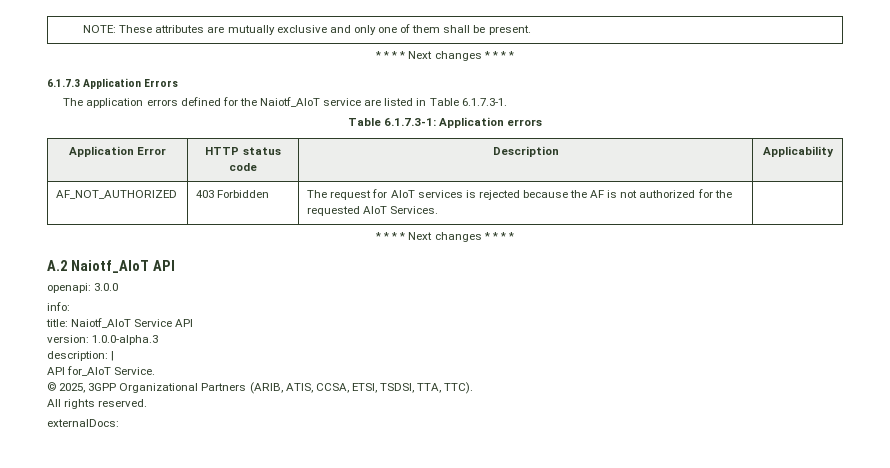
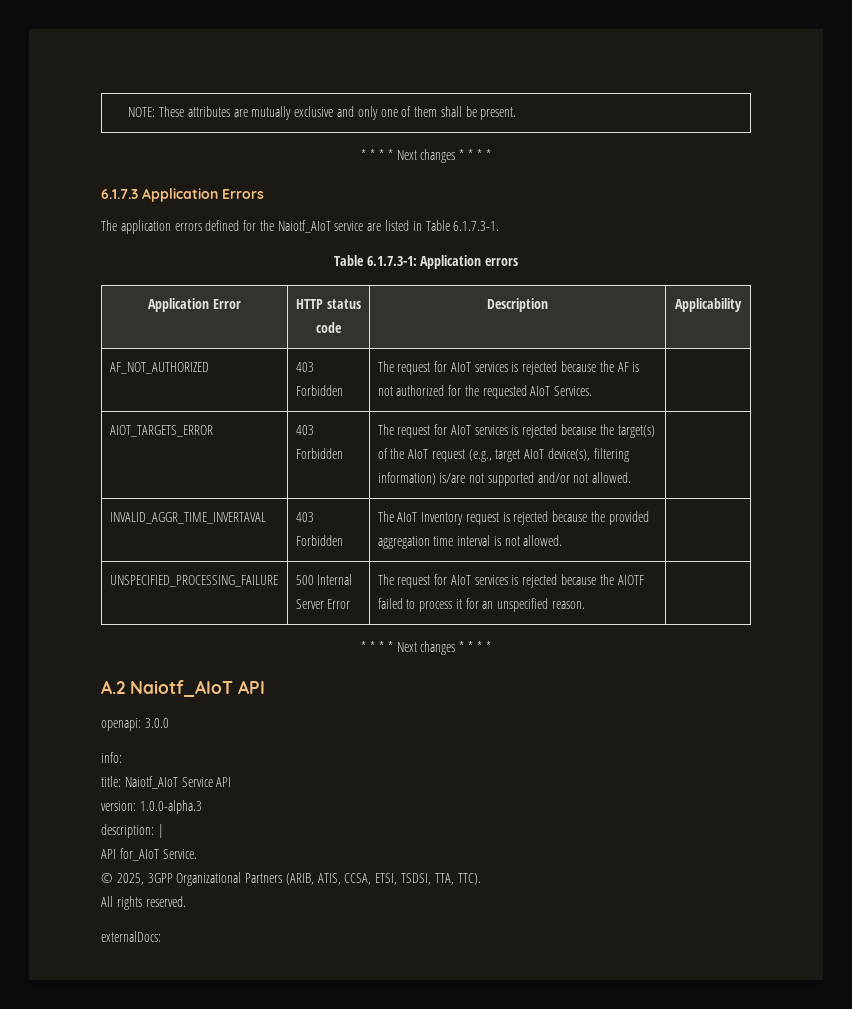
(439, 210) none -> [109,425,213,437] [295,425,314,435] [295,448,343,459] [377,424,655,438] [377,448,629,462] [377,472,632,486] [109,512,266,524] [295,512,314,522] [295,535,343,546] [377,511,649,525] [377,535,563,549] [109,575,278,587] [295,574,353,585] [295,599,351,609] [377,574,644,588] [377,598,586,612] // AIOT_TARGETS_ERROR | 403 Forbidden | The request for AIoT services is rejected because the target(s) of the AIoT request (e.g., target AIoT device(s), filtering information) is/are not supported and/or not allowed. | // INVALID_AGGR_TIME_INVERTAVAL | 403 Forbidden | The AIoT Inventory request is rejected because the provided aggregation time interval is not allowed. | // UNSPECIFIED_PROCESSING_FAILURE | 500 Internal Server Error | The request for AIoT services is rejected because the AIOTF failed to process it for an unspecified reason. |

